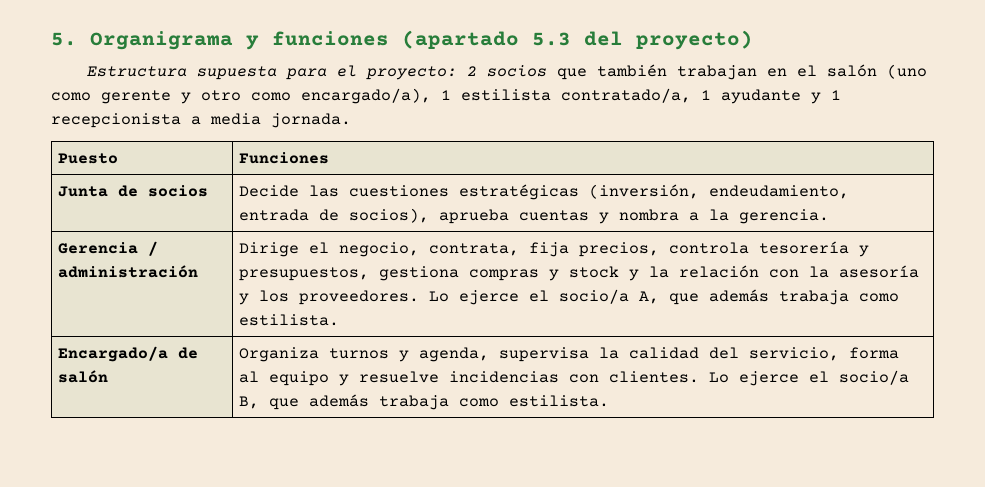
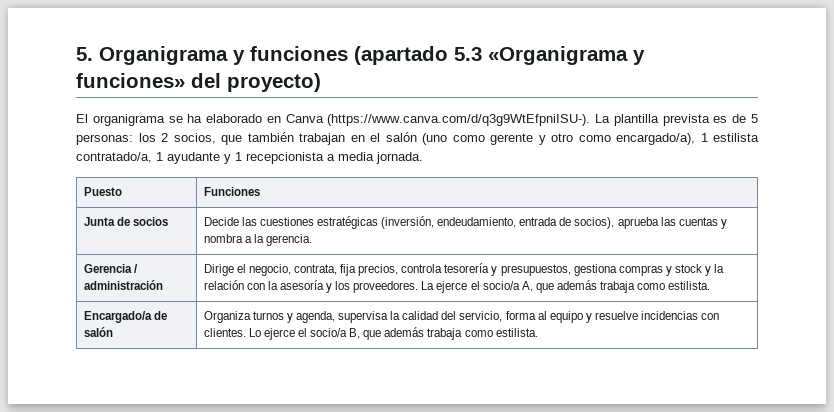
(571, 39) none -> [488,46,645,65] [76,73,185,88] «Organigrama y funciones»
[86,65,547,80] Estructura supuesta para el proyecto: 2 socios -> [76,114,758,126] [76,133,216,145] El organigrama se ha elaborado en Canva (https://www.canva.com/d/q3g9WtEfpniISU-). La plantilla prevista es de 5 personas: los 2 socios,
(509, 216) none -> [660,217,676,226] las
[428,291,449,302] Lo -> [421,281,435,290] La

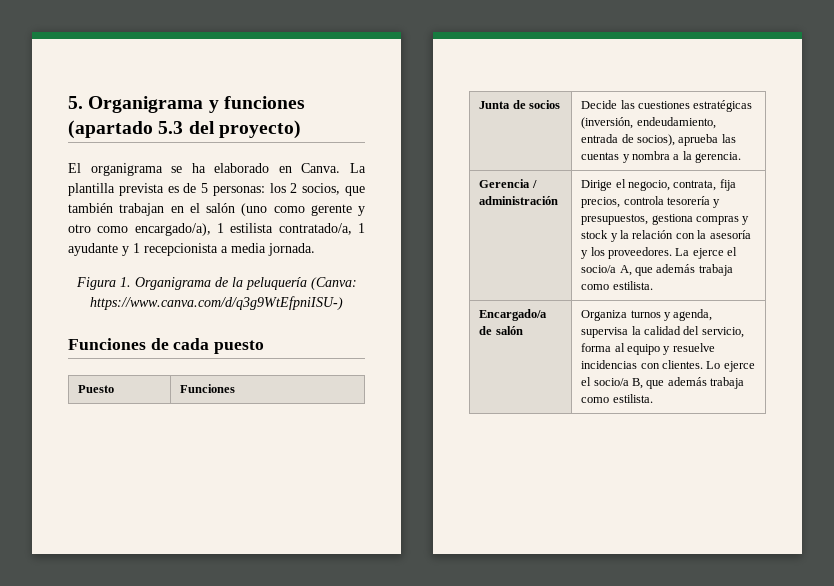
[488,46,645,65] [76,73,185,88] «Organigrama y funciones» -> (184, 127) none
[285,114,591,126] Canva (https://www.canva.com/d/q3g9WtEfpniISU-). -> [301,163,341,173] Canva.
(423, 158) none -> [75,277,357,290] [90,296,343,310] [68,338,265,354] // Figura 1. Organigrama de la peluquería (Canva: https://www.canva.com/d/q3g9WtEfpniISU-) // Funciones de cada puesto

